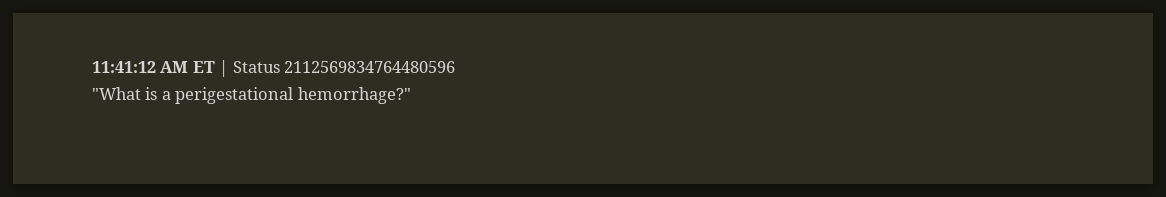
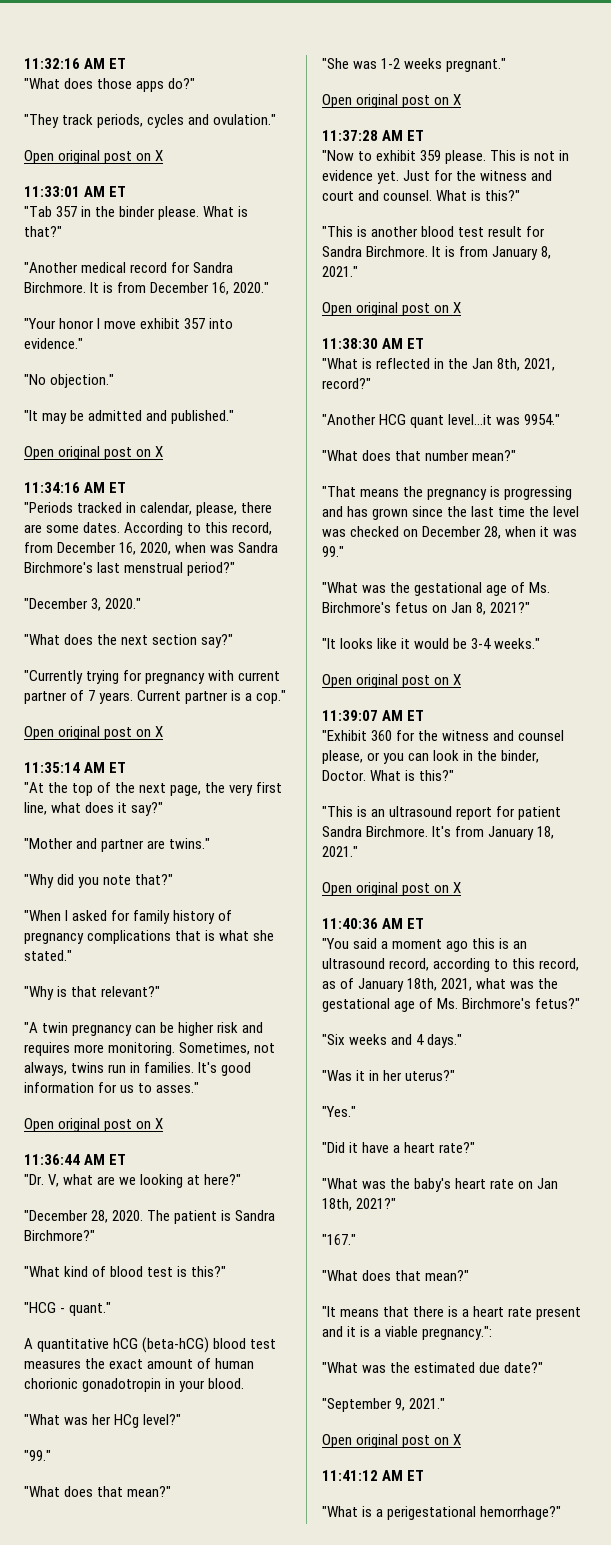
(92, 67) none -> [24,58,127,69] [24,78,196,92] [24,114,277,128] [24,150,164,164] [24,186,127,197] [24,206,249,220] [24,226,62,237] [24,262,234,273] [24,282,270,295] [24,318,234,329] [24,338,83,349] [24,374,115,388] [24,410,235,424] [24,446,164,460] [24,482,127,493] [24,502,273,516] [24,522,273,536] [24,542,279,555] [24,562,236,576] [24,598,142,611] [24,634,234,648] [24,670,281,684] [24,690,287,704] [24,726,164,740] [24,762,127,773] [24,782,283,796] [24,802,164,816] [24,838,211,852] [24,874,174,888] [24,910,233,924] [24,930,275,944] [24,950,72,961] [24,986,161,1000] [24,1022,264,1036] [24,1042,276,1056] [24,1062,252,1076] [24,1082,200,1093] [24,1118,164,1132] [24,1154,127,1165] [24,1174,242,1188] [24,1210,276,1224] [24,1230,95,1241] [24,1266,227,1277] [24,1302,112,1316] [24,1337,277,1353] [24,1358,255,1369] [24,1378,245,1392] [24,1414,182,1428] [24,1450,51,1461] [24,1486,172,1497] [322,58,507,72] [322,94,462,108] [322,130,425,141] [322,150,570,164] [322,170,553,184] [322,190,521,201] [322,226,546,237] [322,246,552,260] [322,266,358,277] [322,302,462,316] [322,338,425,349] [322,358,556,371] [322,378,371,389] [322,414,561,428] [322,450,517,461] [322,486,573,500] [322,506,580,520] [322,526,578,539] [322,546,344,557] [322,582,551,596] [322,602,531,615] [322,638,541,649] [322,674,462,688] [322,710,425,721] [322,730,565,741] [322,750,540,764] [322,770,455,781] [322,806,562,820] [322,826,555,840] [322,846,358,857] [322,882,462,896] [322,918,425,929] [322,938,528,952] [322,958,580,972] [322,978,559,992] [322,998,581,1012] [322,1034,463,1048] [322,1070,456,1081] [322,1106,356,1117] [322,1142,476,1153] [322,1178,559,1192] [322,1198,397,1211] [322,1234,356,1245] [322,1270,470,1281] [322,1306,582,1320] [322,1326,493,1340] [322,1362,544,1373] [322,1398,446,1412] [322,1434,462,1448] 11:32:16 AM ET // "What does those apps do?" // "They track periods, cycles and ovulation." // Open original post on X // 11:33:01 AM ET // "Tab 357 in the binder please. What is that?" // "Another medical record for Sandra Birchmore. It is from December 16, 2020." // "Your honor I move exhibit 357 into evidence." // "No objection." // "It may be admitted and published." // Open original post on X // 11:34:16 AM ET // "Periods tracked in calendar, please, there are some dates. According to this record, from December 16, 2020, when was Sandra Birchmore's last menstrual period?" // "December 3, 2020." // "What does the next section say?" // "Currently trying for pregnancy with current partner of 7 years. Current partner is a cop." // Open original post on X // 11:35:14 AM ET // "At the top of the next page, the very first line, what does it say?" // "Mother and partner are twins." // "Why did you note that?" // "When I asked for family history of pregnancy complications that is what she stated." // "Why is that relevant?" // "A twin pregnancy can be higher risk and requires more monitoring. Sometimes, not always, twins run in families. It's good information for us to asses." // Open original post on X // 11:36:44 AM ET // "Dr. V, what are we looking at here?" // "December 28, 2020. The patient is Sandra Birchmore?" // "What kind of blood test is this?" // "HCG - quant." // A quantitative hCG (beta-hCG) blood test measures the exact amount of human chorionic gonadotropin in your blood. // "What was her HCg level?" // "99." // "What does that mean?" // "She was 1-2 weeks pregnant." // Open original post on X // 11:37:28 AM ET // "Now to exhibit 359 please. This is not in evidence yet. Just for the witness and court and counsel. What is this?" // "This is another blood test result for Sandra Birchmore. It is from January 8, 2021." // Open original post on X // 11:38:30 AM ET // "What is reflected in the Jan 8th, 2021, record?" // "Another HCG quant level...it was 9954." // "What does that number mean?" // "That means the pregnancy is progressing and has grown since the last time the level was checked on December 28, when it was 99." // "What was the gestational age of Ms. Birchmore's fetus on Jan 8, 2021?" // "It looks like it would be 3-4 weeks." // Open original post on X // 11:39:07 AM ET // "Exhibit 360 for the witness and counsel please, or you can look in the binder, Doctor. What is this?" // "This is an ultrasound report for patient Sandra Birchmore. It's from January 18, 2021." // Open original post on X // 11:40:36 AM ET // "You said a moment ago this is an ultrasound record, according to this record, as of January 18th, 2021, what was the gestational age of Ms. Birchmore's fetus?" // "Six weeks and 4 days." // "Was it in her uterus?" // "Yes." // "Did it have a heart rate?" // "What was the baby's heart rate on Jan 18th, 2021?" // "167." // "What does that mean?" // "It means that there is a heart rate present and it is a viable pregnancy.": // "What was the estimated due date?" // "September 9, 2021." // Open original post on X //
[219,60,456,77] | Status 2112569834764480596 -> (425, 1475) none

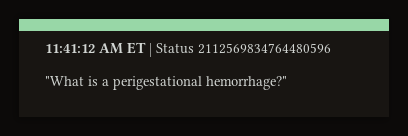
[24,58,127,69] [24,78,196,92] [24,114,277,128] [24,150,164,164] [24,186,127,197] [24,206,249,220] [24,226,62,237] [24,262,234,273] [24,282,270,295] [24,318,234,329] [24,338,83,349] [24,374,115,388] [24,410,235,424] [24,446,164,460] [24,482,127,493] [24,502,273,516] [24,522,273,536] [24,542,279,555] [24,562,236,576] [24,598,142,611] [24,634,234,648] [24,670,281,684] [24,690,287,704] [24,726,164,740] [24,762,127,773] [24,782,283,796] [24,802,164,816] [24,838,211,852] [24,874,174,888] [24,910,233,924] [24,930,275,944] [24,950,72,961] [24,986,161,1000] [24,1022,264,1036] [24,1042,276,1056] [24,1062,252,1076] [24,1082,200,1093] [24,1118,164,1132] [24,1154,127,1165] [24,1174,242,1188] [24,1210,276,1224] [24,1230,95,1241] [24,1266,227,1277] [24,1302,112,1316] [24,1337,277,1353] [24,1358,255,1369] [24,1378,245,1392] [24,1414,182,1428] [24,1450,51,1461] [24,1486,172,1497] [322,58,507,72] [322,94,462,108] [322,130,425,141] [322,150,570,164] [322,170,553,184] [322,190,521,201] [322,226,546,237] [322,246,552,260] [322,266,358,277] [322,302,462,316] [322,338,425,349] [322,358,556,371] [322,378,371,389] [322,414,561,428] [322,450,517,461] [322,486,573,500] [322,506,580,520] [322,526,578,539] [322,546,344,557] [322,582,551,596] [322,602,531,615] [322,638,541,649] [322,674,462,688] [322,710,425,721] [322,730,565,741] [322,750,540,764] [322,770,455,781] [322,806,562,820] [322,826,555,840] [322,846,358,857] [322,882,462,896] [322,918,425,929] [322,938,528,952] [322,958,580,972] [322,978,559,992] [322,998,581,1012] [322,1034,463,1048] [322,1070,456,1081] [322,1106,356,1117] [322,1142,476,1153] [322,1178,559,1192] [322,1198,397,1211] [322,1234,356,1245] [322,1270,470,1281] [322,1306,582,1320] [322,1326,493,1340] [322,1362,544,1373] [322,1398,446,1412] [322,1434,462,1448] 11:32:16 AM ET // "What does those apps do?" // "They track periods, cycles and ovulation." // Open original post on X // 11:33:01 AM ET // "Tab 357 in the binder please. What is that?" // "Another medical record for Sandra Birchmore. It is from December 16, 2020." // "Your honor I move exhibit 357 into evidence." // "No objection." // "It may be admitted and published." // Open original post on X // 11:34:16 AM ET // "Periods tracked in calendar, please, there are some dates. According to this record, from December 16, 2020, when was Sandra Birchmore's last menstrual period?" // "December 3, 2020." // "What does the next section say?" // "Currently trying for pregnancy with current partner of 7 years. Current partner is a cop." // Open original post on X // 11:35:14 AM ET // "At the top of the next page, the very first line, what does it say?" // "Mother and partner are twins." // "Why did you note that?" // "When I asked for family history of pregnancy complications that is what she stated." // "Why is that relevant?" // "A twin pregnancy can be higher risk and requires more monitoring. Sometimes, not always, twins run in families. It's good information for us to asses." // Open original post on X // 11:36:44 AM ET // "Dr. V, what are we looking at here?" // "December 28, 2020. The patient is Sandra Birchmore?" // "What kind of blood test is this?" // "HCG - quant." // A quantitative hCG (beta-hCG) blood test measures the exact amount of human chorionic gonadotropin in your blood. // "What was her HCg level?" // "99." // "What does that mean?" // "She was 1-2 weeks pregnant." // Open original post on X // 11:37:28 AM ET // "Now to exhibit 359 please. This is not in evidence yet. Just for the witness and court and counsel. What is this?" // "This is another blood test result for Sandra Birchmore. It is from January 8, 2021." // Open original post on X // 11:38:30 AM ET // "What is reflected in the Jan 8th, 2021, record?" // "Another HCG quant level...it was 9954." // "What does that number mean?" // "That means the pregnancy is progressing and has grown since the last time the level was checked on December 28, when it was 99." // "What was the gestational age of Ms. Birchmore's fetus on Jan 8, 2021?" // "It looks like it would be 3-4 weeks." // Open original post on X // 11:39:07 AM ET // "Exhibit 360 for the witness and counsel please, or you can look in the binder, Doctor. What is this?" // "This is an ultrasound report for patient Sandra Birchmore. It's from January 18, 2021." // Open original post on X // 11:40:36 AM ET // "You said a moment ago this is an ultrasound record, according to this record, as of January 18th, 2021, what was the gestational age of Ms. Birchmore's fetus?" // "Six weeks and 4 days." // "Was it in her uterus?" // "Yes." // "Did it have a heart rate?" // "What was the baby's heart rate on Jan 18th, 2021?" // "167." // "What does that mean?" // "It means that there is a heart rate present and it is a viable pregnancy.": // "What was the estimated due date?" // "September 9, 2021." // Open original post on X // -> (45, 48) none
(425, 1475) none -> [149,43,331,57] | Status 2112569834764480596

